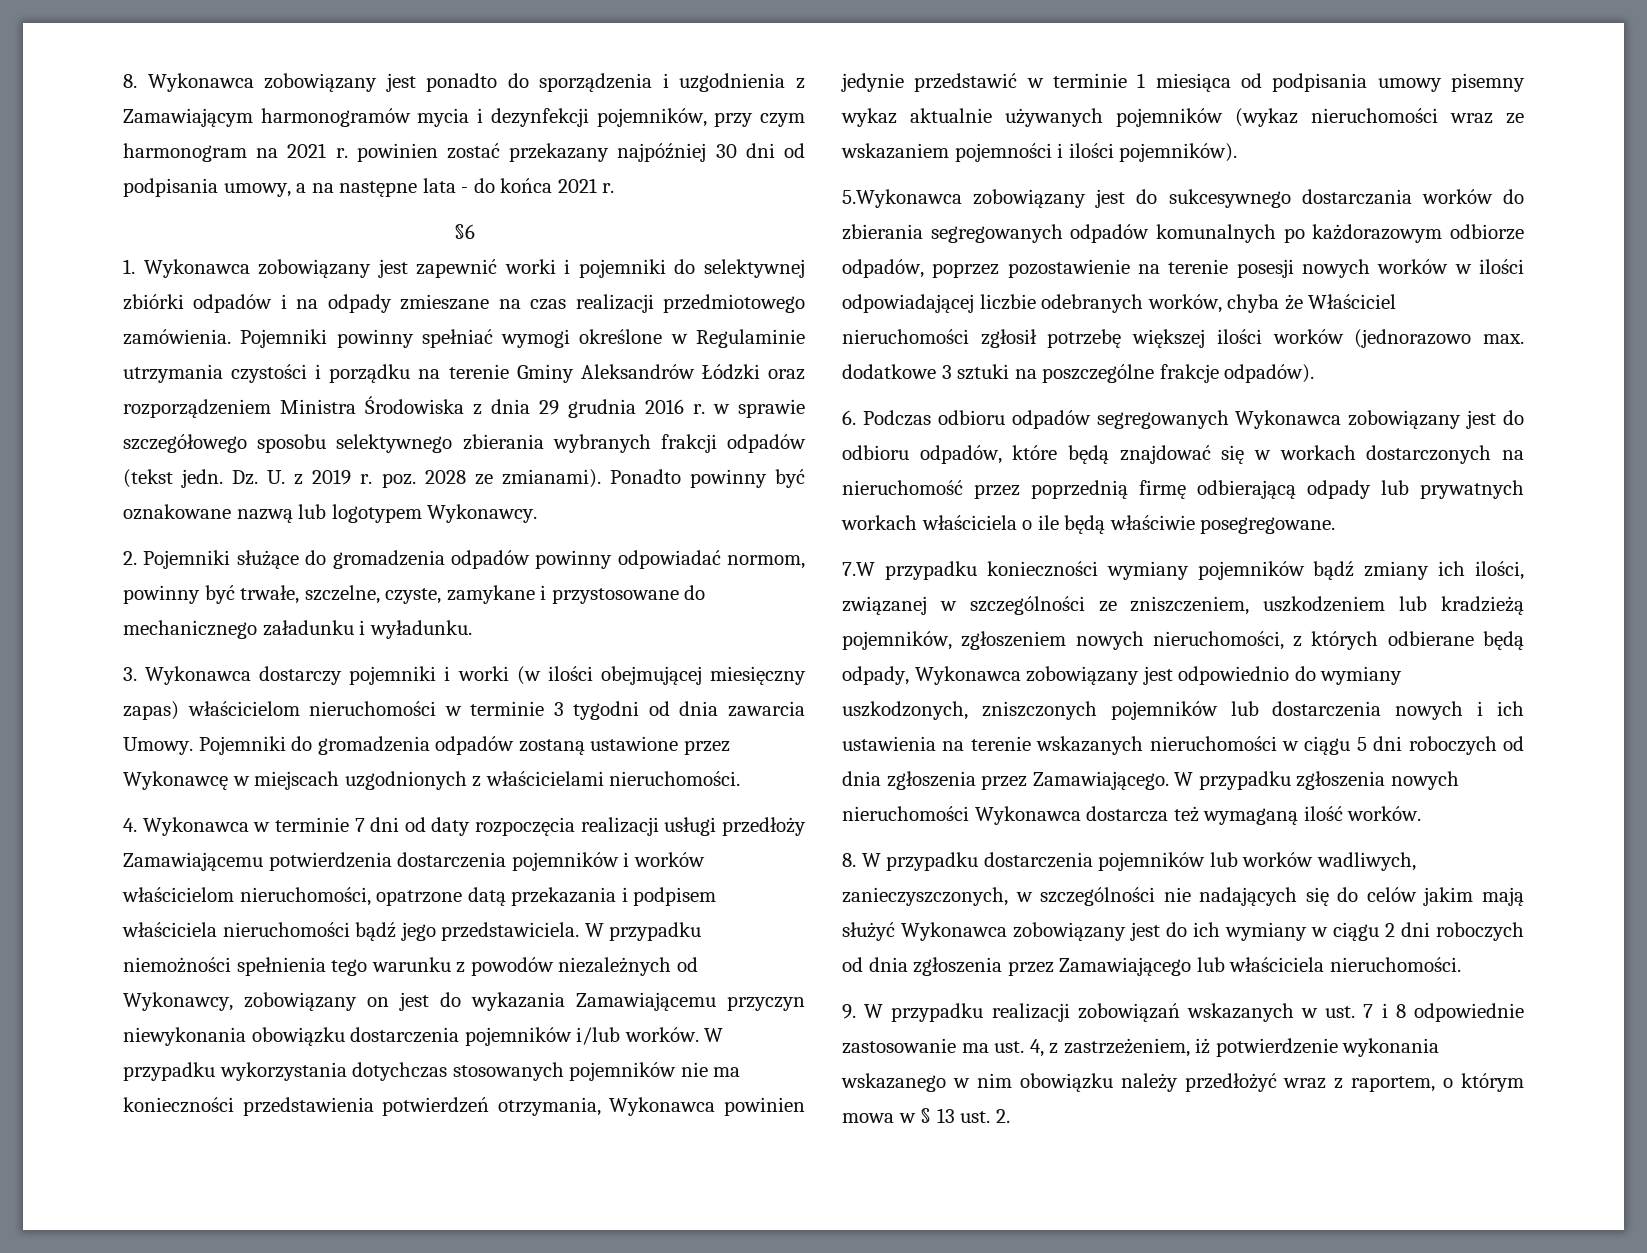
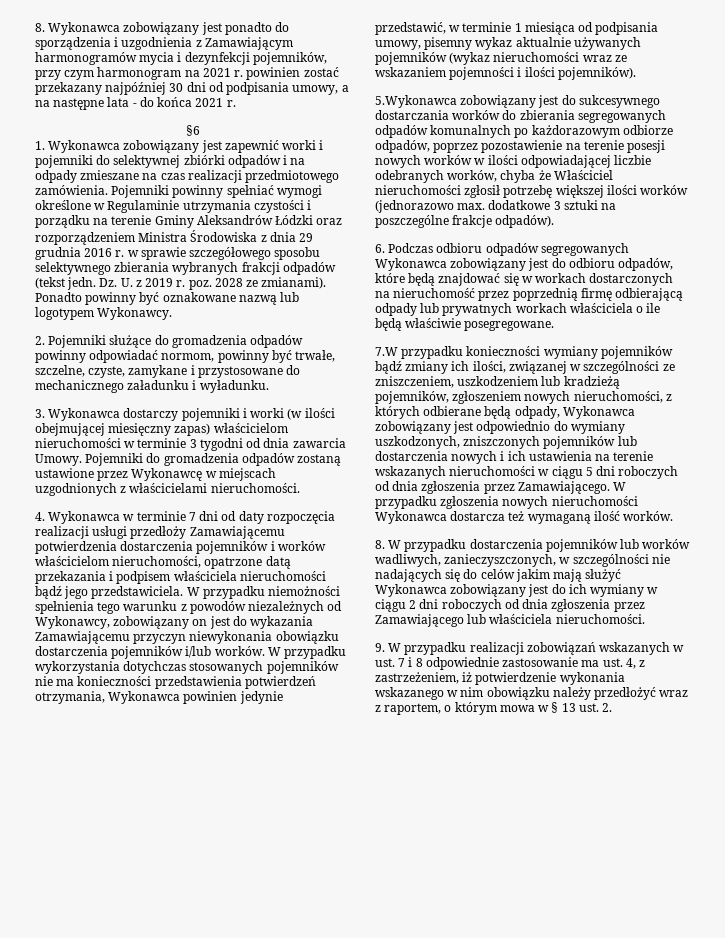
[914,73,1018,92] przedstawić -> [375,22,446,35] przedstawić,
[1377,78,1442,92] umowy -> [375,40,421,50] umowy,

